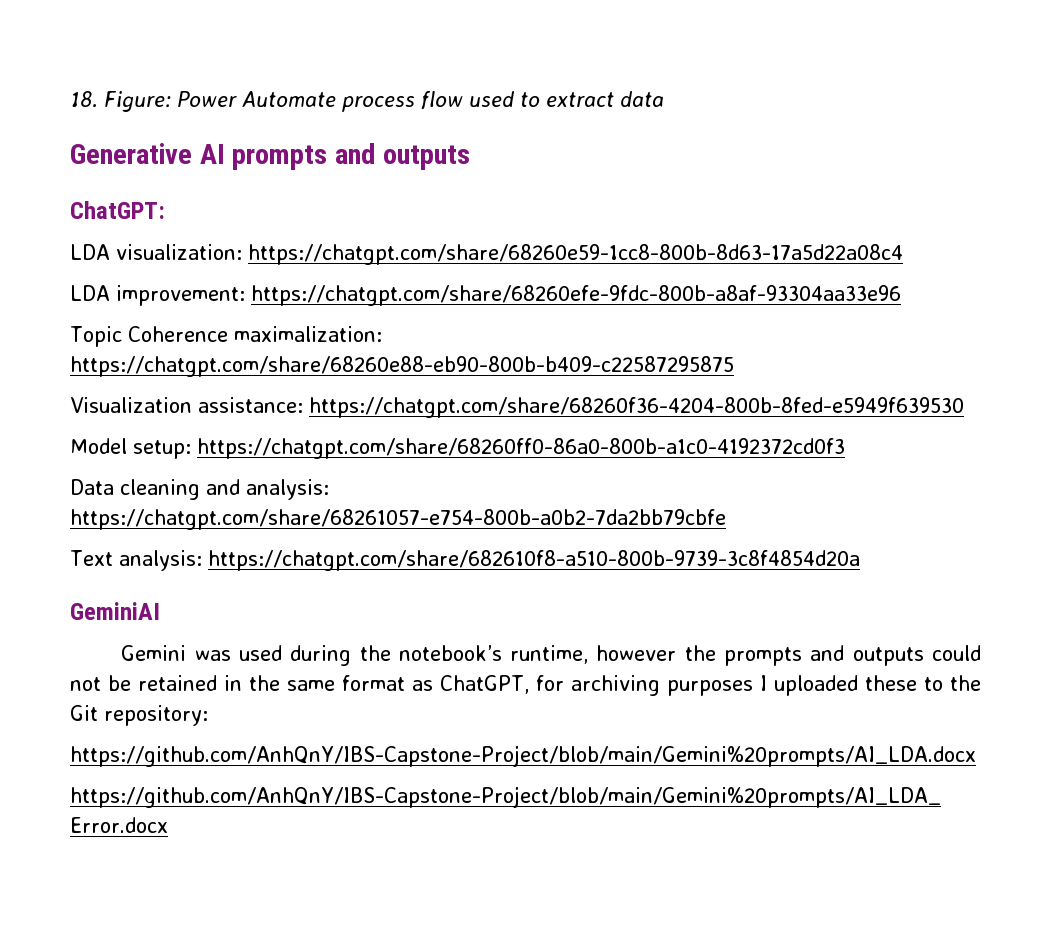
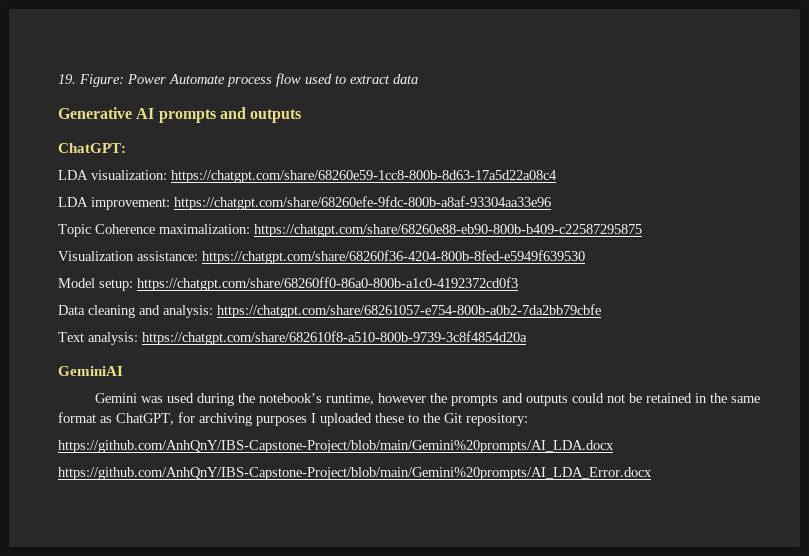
[70,91,98,108] 18. -> [58,74,76,84] 19.

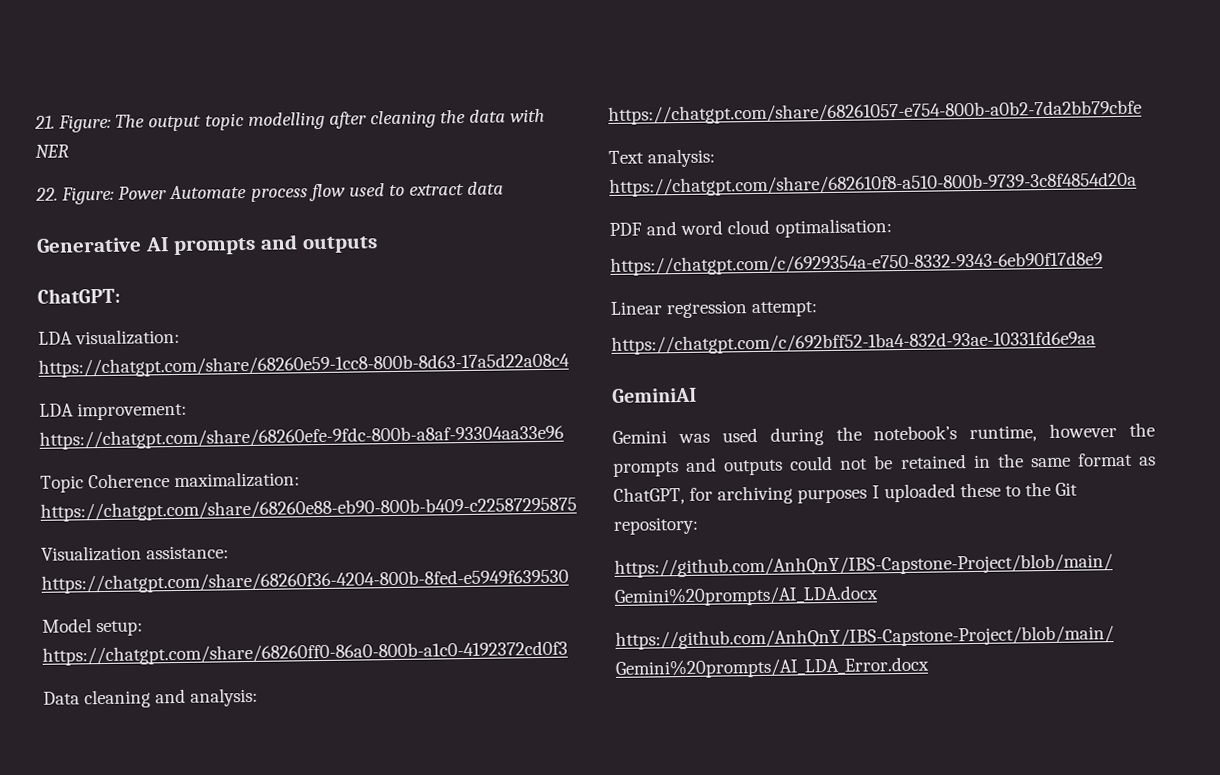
[58,74,76,84] 19. -> [34,108,546,133] [35,144,69,158] [35,187,58,201] 21. Figure: The output topic modelling after cleaning the data with NER // 22.
(527, 338) none -> [609,218,892,238] [610,251,1103,276] [610,300,819,319] [611,330,1096,355] // PDF and word cloud optimalisation: // https://chatgpt.com/c/6929354a-e750-8332-9343-6eb90f17d8e9 // Linear regression attempt: // https://chatgpt.com/c/692bff52-1ba4-832d-93ae-10331fd6e9aa

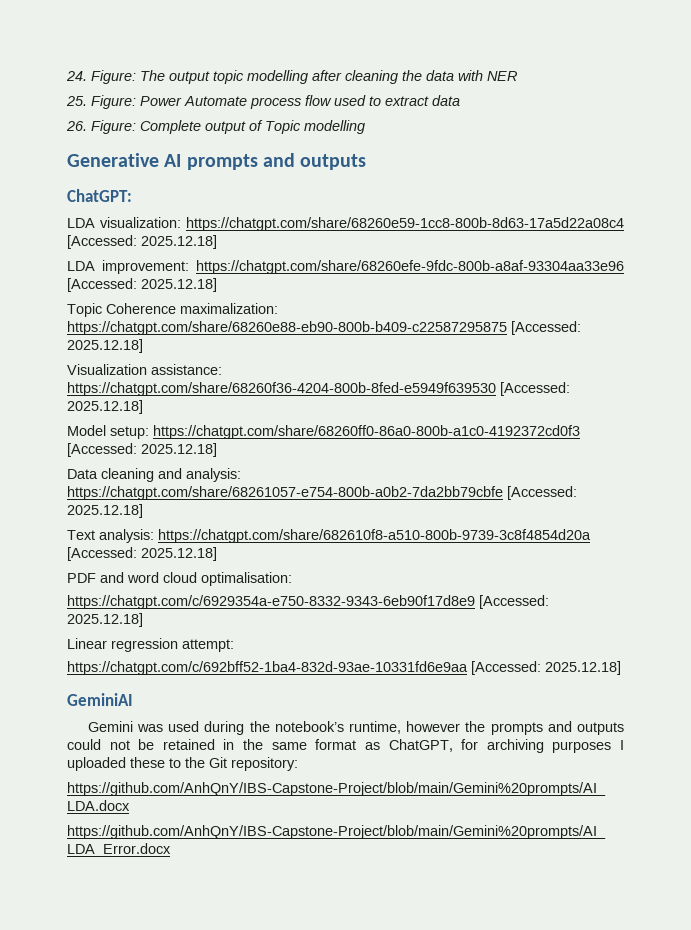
[34,115,55,129] 21. -> [66,71,87,81] 24.
[35,187,58,201] 22. -> [66,96,87,106] 25.
(505, 188) none -> [66,120,365,134] // 26. Figure: Complete output of Topic modelling
(570, 365) none -> [67,235,217,249] [Accessed: 2025.12.18]
(564, 437) none -> [67,278,217,292] [Accessed: 2025.12.18]
(577, 509) none -> [511,321,581,335] [67,339,143,353] [Accessed: 2025.12.18]
(569, 581) none -> [500,382,570,396] [67,400,143,414] [Accessed: 2025.12.18]
(568, 653) none -> [67,443,217,457] [Accessed: 2025.12.18]
(1142, 112) none -> [507,486,577,500] [67,504,143,518] [Accessed: 2025.12.18]
(1137, 184) none -> [67,547,217,561] [Accessed: 2025.12.18]
(1103, 263) none -> [479,595,549,609] [67,613,143,627] [Accessed: 2025.12.18]
(1096, 342) none -> [471,661,621,675] [Accessed: 2025.12.18]

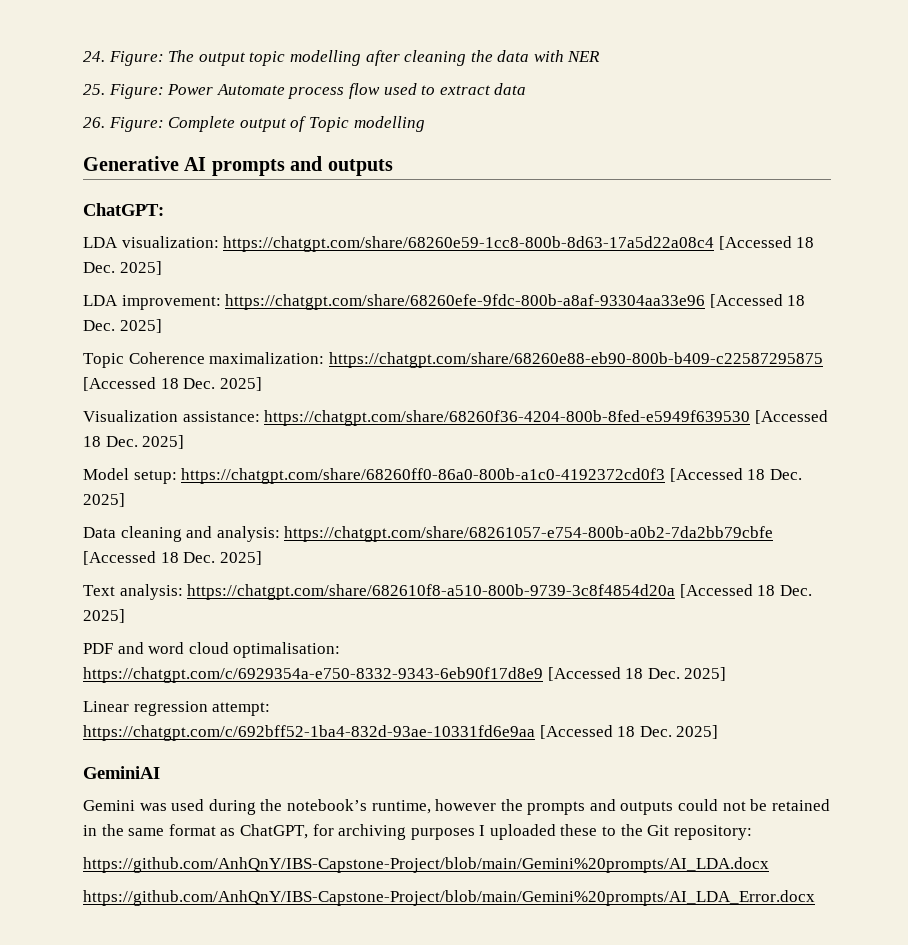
[67,235,217,249] [Accessed: 2025.12.18] -> [718,236,815,250] [83,261,162,275] [Accessed 18 Dec. 2025]
[67,278,217,292] [Accessed: 2025.12.18] -> [709,294,806,308] [83,319,162,333] [Accessed 18 Dec. 2025]
[511,321,581,335] [67,339,143,353] [Accessed: 2025.12.18] -> [83,377,262,391] [Accessed 18 Dec. 2025]
[500,382,570,396] [67,400,143,414] [Accessed: 2025.12.18] -> [754,410,828,424] [83,435,185,449] [Accessed 18 Dec. 2025]
[67,443,217,457] [Accessed: 2025.12.18] -> [669,468,802,482] [83,493,125,507] [Accessed 18 Dec. 2025]
[507,486,577,500] [67,504,143,518] [Accessed: 2025.12.18] -> [83,551,262,565] [Accessed 18 Dec. 2025]
[67,547,217,561] [Accessed: 2025.12.18] -> [679,584,812,598] [83,609,125,623] [Accessed 18 Dec. 2025]
[479,595,549,609] [67,613,143,627] [Accessed: 2025.12.18] -> [547,667,727,681] [Accessed 18 Dec. 2025]
[471,661,621,675] [Accessed: 2025.12.18] -> [539,725,719,739] [Accessed 18 Dec. 2025]

